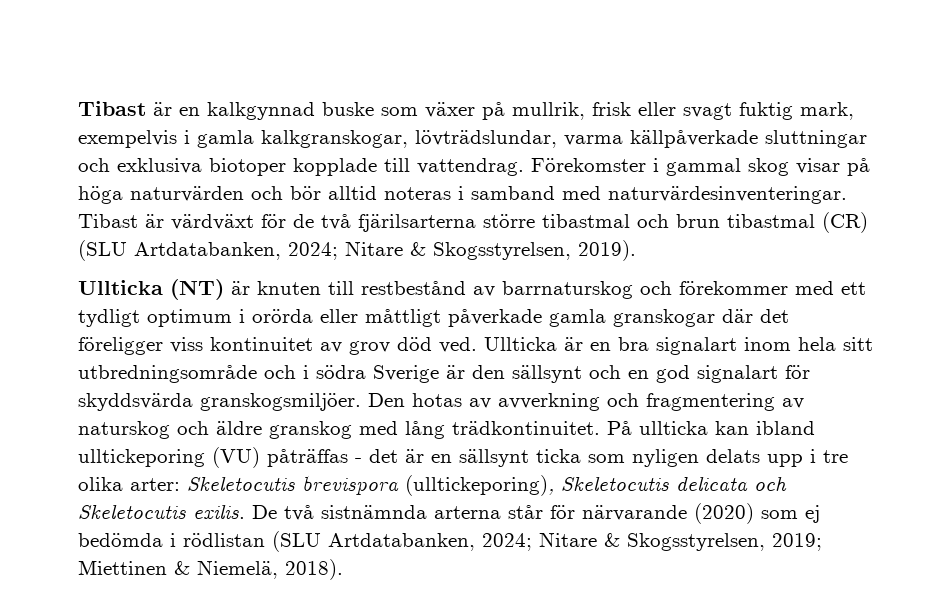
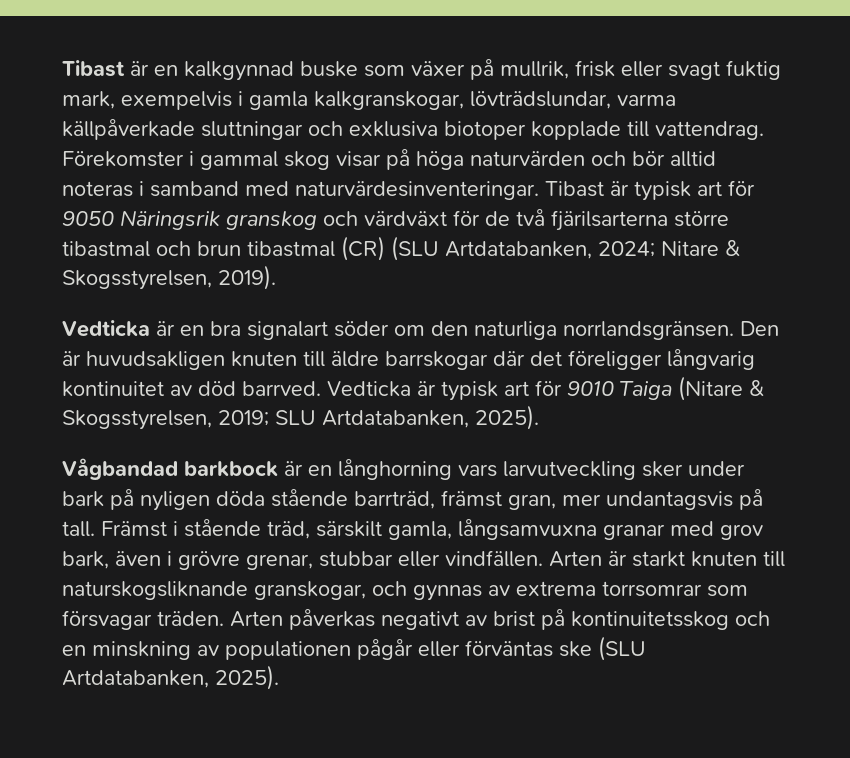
(164, 221) none -> [634,180,755,201] [62,210,358,230] typisk art för 9050 Näringsrik granskog och
[78,279,866,300] [78,309,789,327] [78,337,873,355] [78,365,810,383] [78,393,804,411] [78,421,815,439] [78,447,848,468] [78,475,787,496] [78,503,820,524] [78,531,822,552] [78,559,343,580] Ullticka (NT) är knuten till restbestånd av barrnaturskog och förekommer med ett tydligt optimum i orörda eller måttligt påverkade gamla granskogar där det föreligger viss kontinuitet av grov död ved. Ullticka är en bra signalart inom hela sitt utbredningsområde och i södra Sverige är den sällsynt och en god signalart för skyddsvärda granskogsmiljöer. Den hotas av avverkning och fragmentering av naturskog och äldre granskog med lång trädkontinuitet. På ullticka kan ibland ulltickeporing (VU) påträffas - det är en sällsynt ticka som nyligen delats upp i tre olika arter: Skeletocutis brevispora (ulltickeporing), Skeletocutis delicata och Skeletocutis exilis. De två sistnämnda arterna står för närvarande (2020) som ej bedömda i rödlistan (SLU Artdatabanken, 2024; Nitare & Skogsstyrelsen, 2019; Miettinen & Niemelä, 2018). -> [62,320,779,340] [62,349,755,370] [62,376,764,401] [62,405,539,430] [62,458,745,480] [62,489,763,511] [62,519,763,540] [62,550,785,570] [62,581,748,601] [62,609,770,630] [62,636,646,661] [62,665,279,690] Vedticka är en bra signalart söder om den naturliga norrlandsgränsen. Den är huvudsakligen knuten till äldre barrskogar där det föreligger långvarig kontinuitet av död barrved. Vedticka är typisk art för 9010 Taiga (Nitare & Skogsstyrelsen, 2019; SLU Artdatabanken, 2025). // Vågbandad barkbock är en långhorning vars larvutveckling sker under bark på nyligen döda stående barrträd, främst gran, mer undantagsvis på tall. Främst i stående träd, särskilt gamla, långsamvuxna granar med grov bark, även i grövre grenar, stubbar eller vindfällen. Arten är starkt knuten till naturskogsliknande granskogar, och gynnas av extrema torrsomrar som försvagar träden. Arten påverkas negativt av brist på kontinuitetsskog och en minskning av populationen pågår eller förväntas ske (SLU Artdatabanken, 2025).

